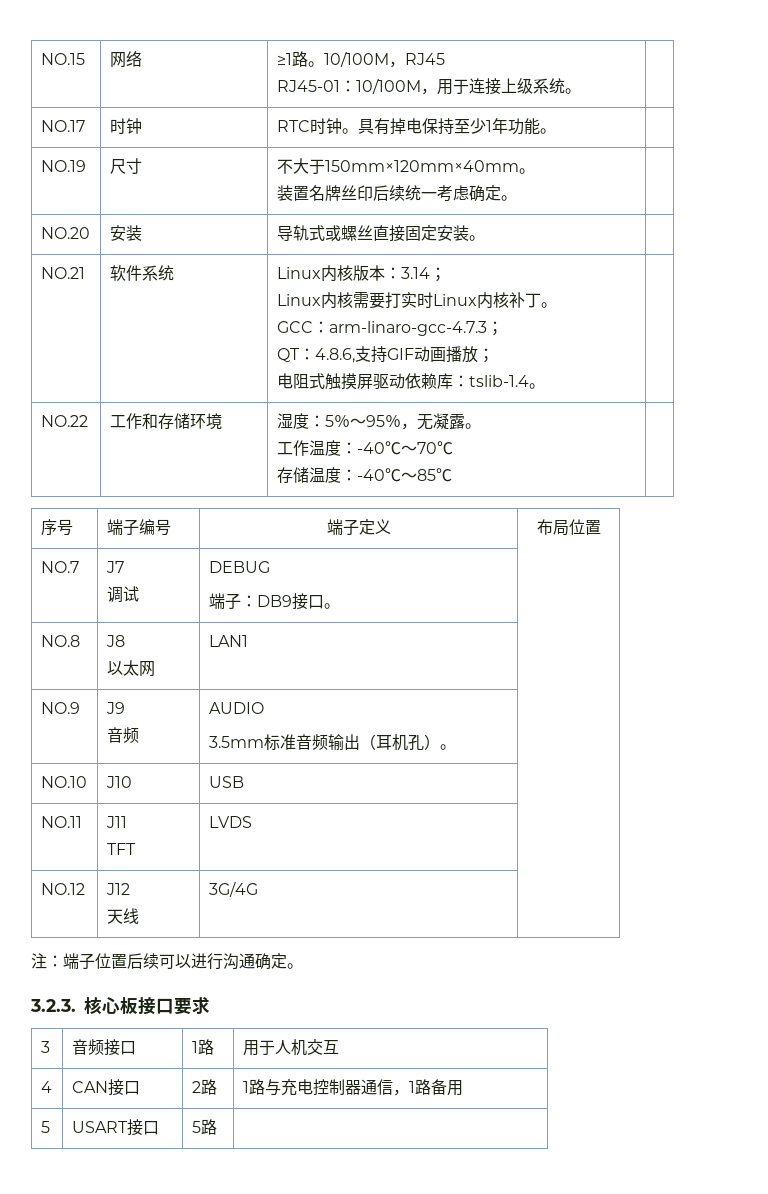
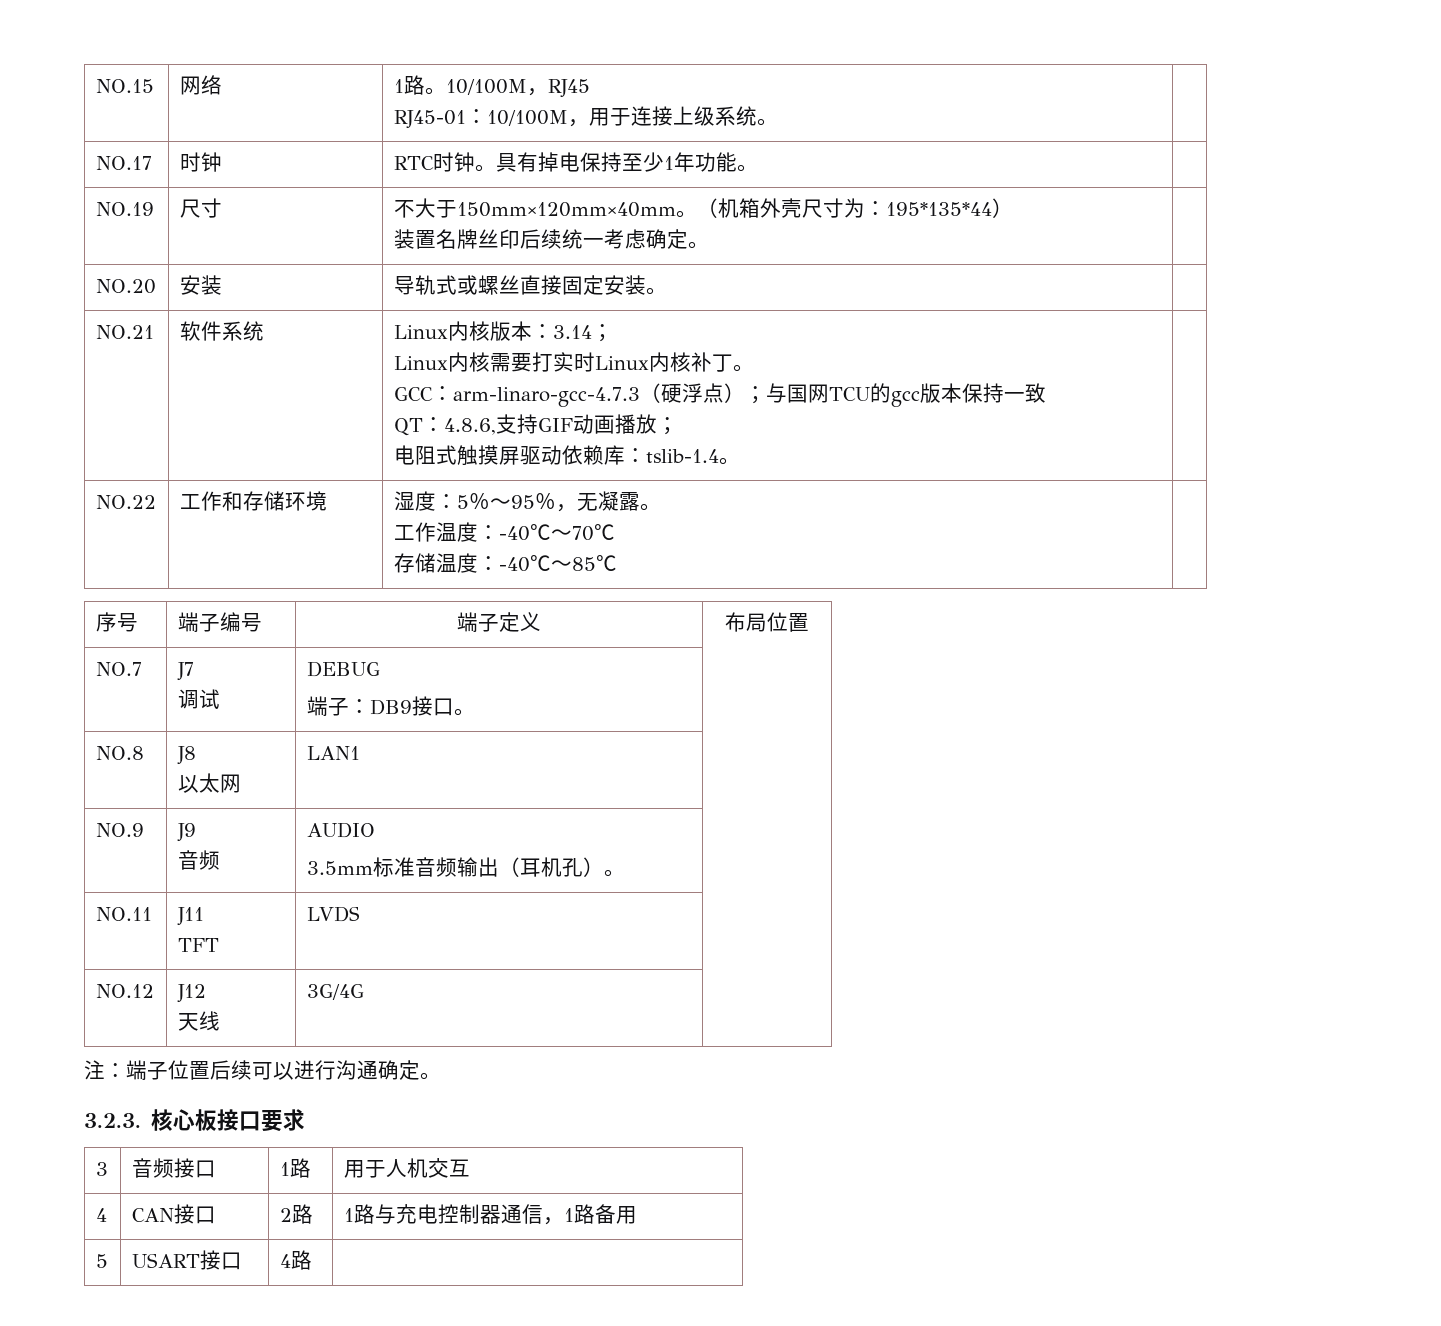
[276,53,292,65] ≥1 -> [393,79,404,93] 1
(535, 171) none -> [696,198,1013,218] （机箱外壳尺寸为：195*135*44）
[486,321,503,336] ； -> [639,383,1046,407] （硬浮点）；与国网TCU的gcc版本保持一致
[40,776,87,788] [105,776,132,788] [208,776,244,788] // NO.10 | J10 | USB | -> (625, 873) none
[191,1121,201,1133] 5 -> [279,1254,291,1268] 4

